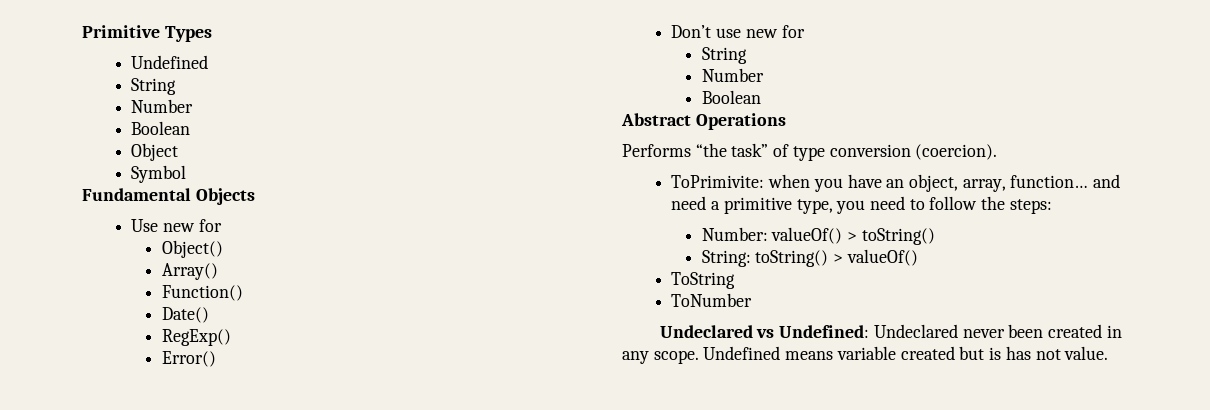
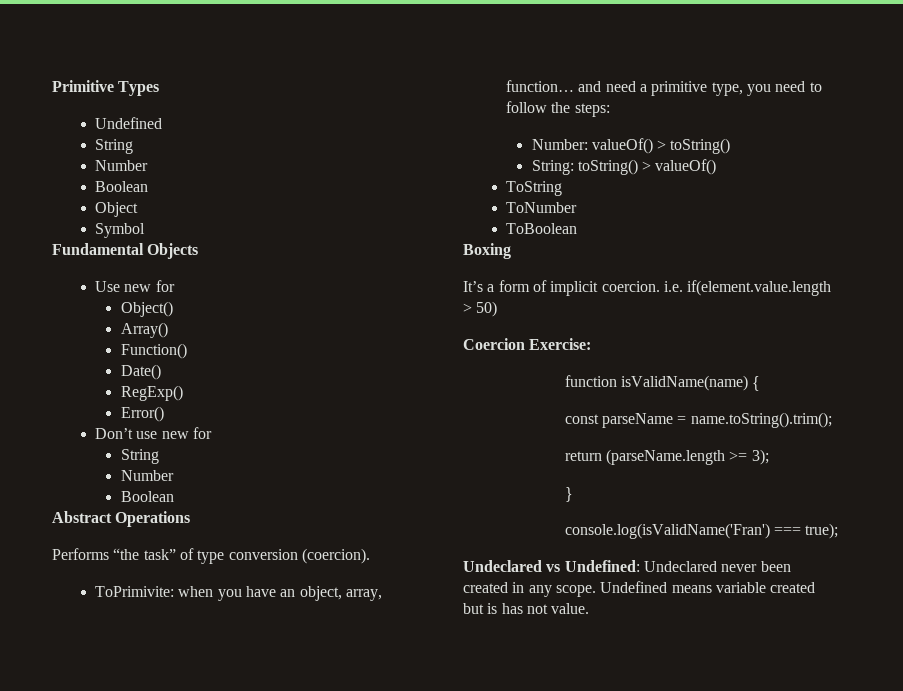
(753, 300) none -> [506,223,578,234] [463,243,511,259] [463,280,832,296] [463,301,498,317] [463,338,592,350] [564,375,761,391] [564,412,832,428] [564,449,769,465] [564,487,573,502] [564,523,839,539] // ToBoolean // Boxing // It’s a form of implicit coercion. i.e. if(element.value.length > 50) // Coercion Exercise: // function isValidName(name) { // const parseName = name.toString().trim(); // return (parseName.length >= 3); // } // console.log(isValidName('Fran') === true);

